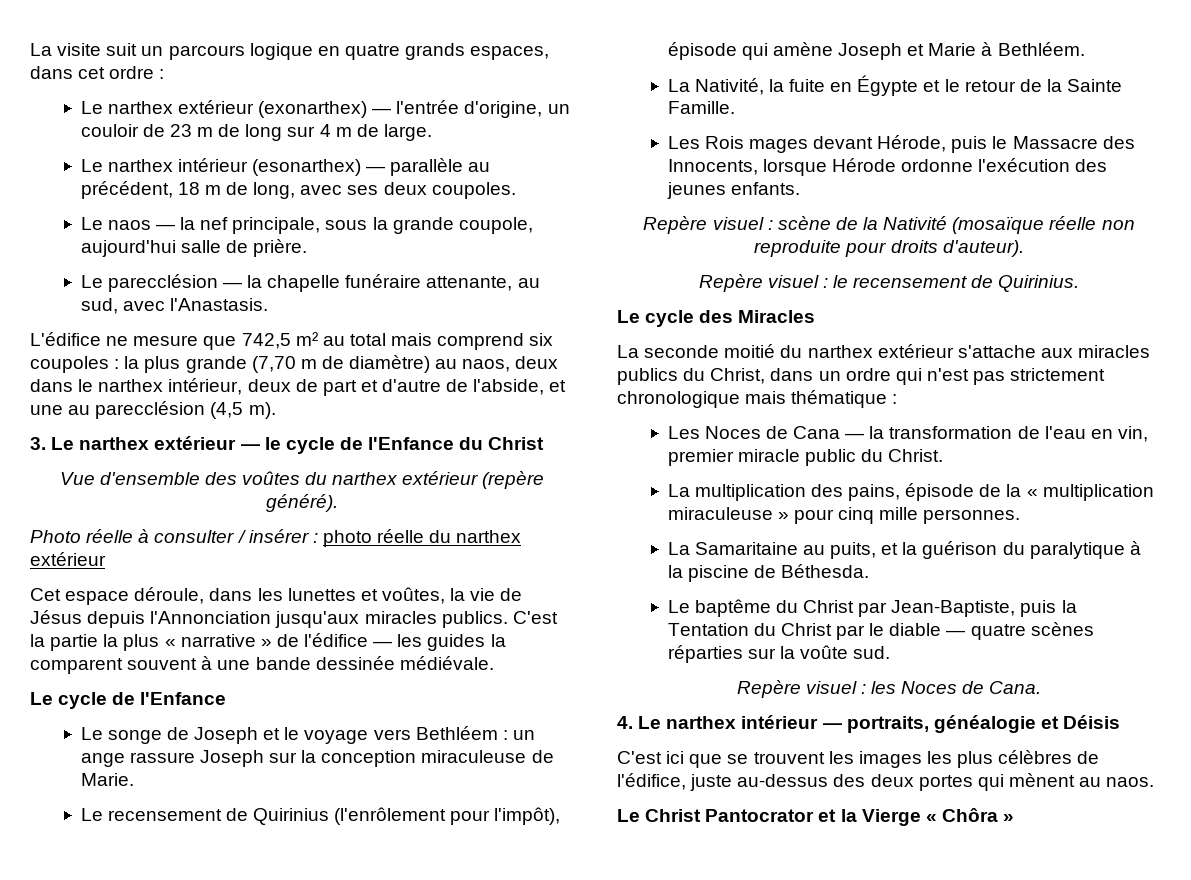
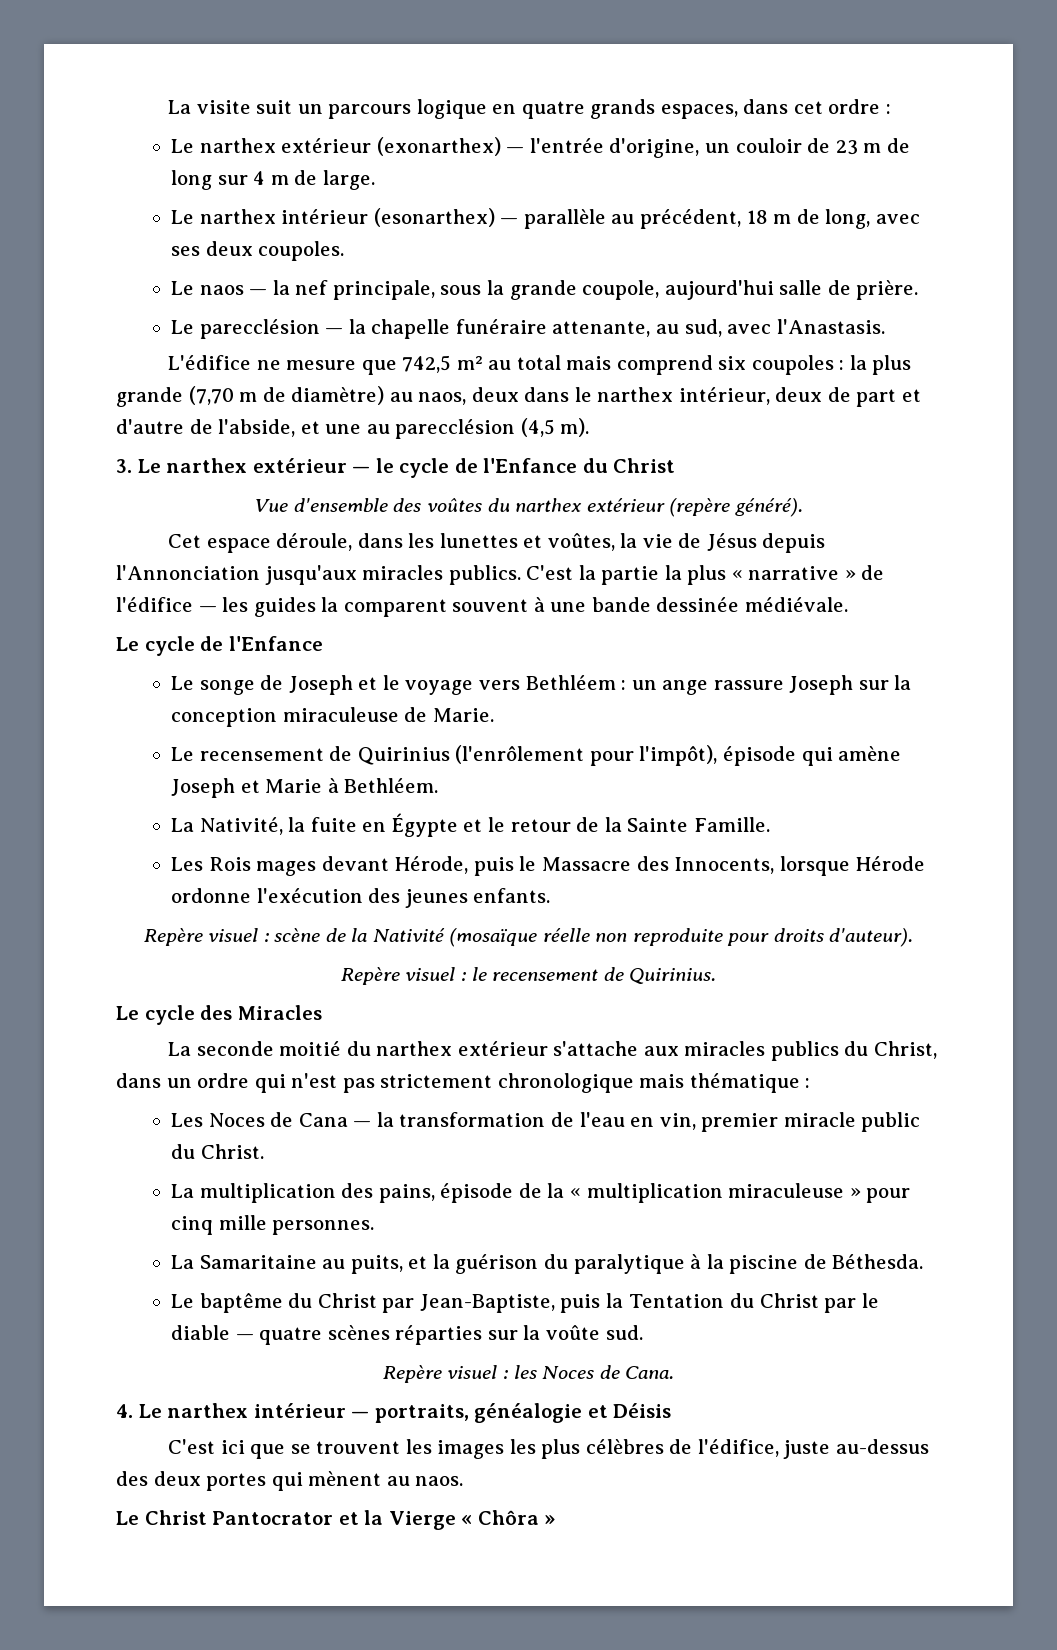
[30,529,522,547] [30,552,106,566] // Photo réelle à consulter / insérer : photo réelle du narthex extérieur -> (803, 507) none

